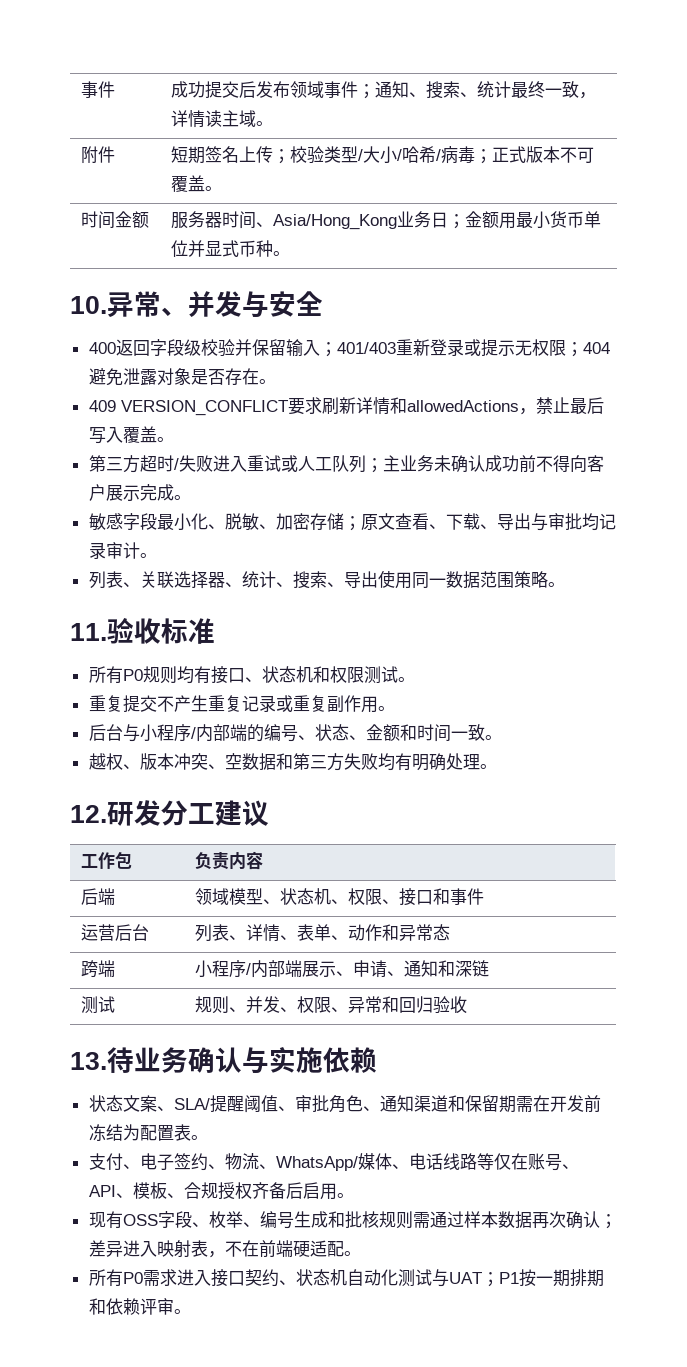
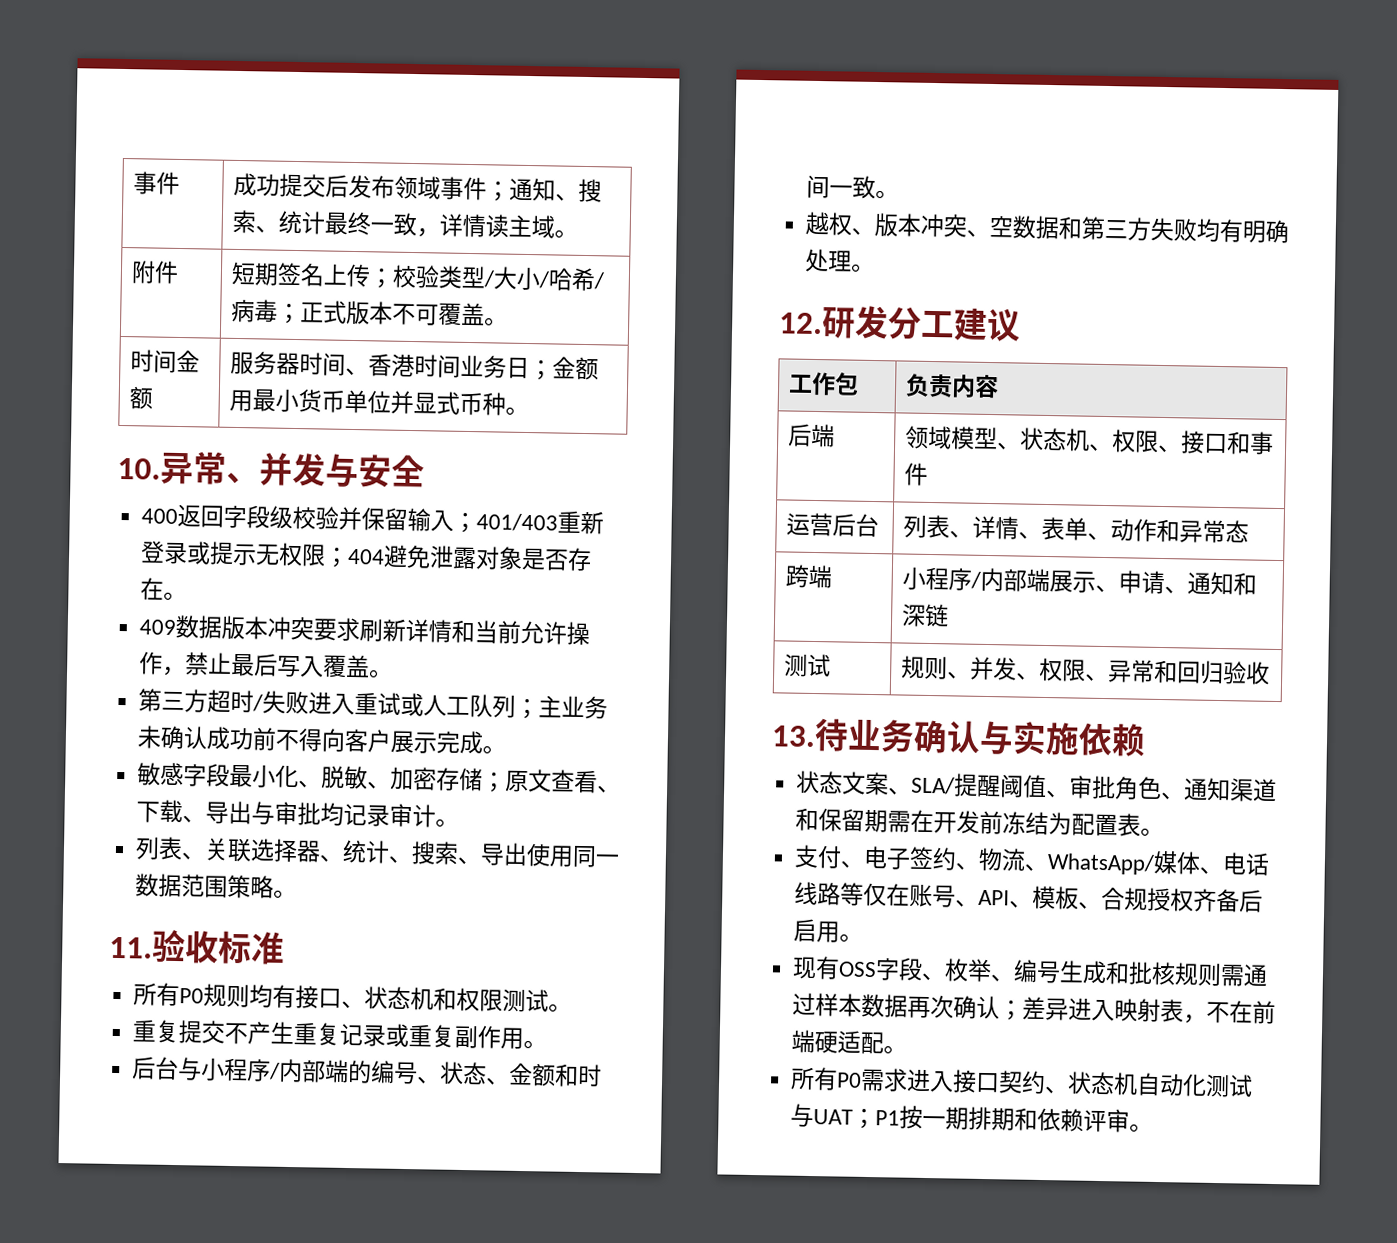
[272,214,397,230] Asia/Hong_Kong -> [367,353,461,378] 香港时间
[120,400,288,416] VERSION_CONFLICT -> [175,614,316,641] 数据版本冲突
[406,400,519,412] allowedActions -> [474,620,591,646] [139,651,164,675] 当前允许操作

